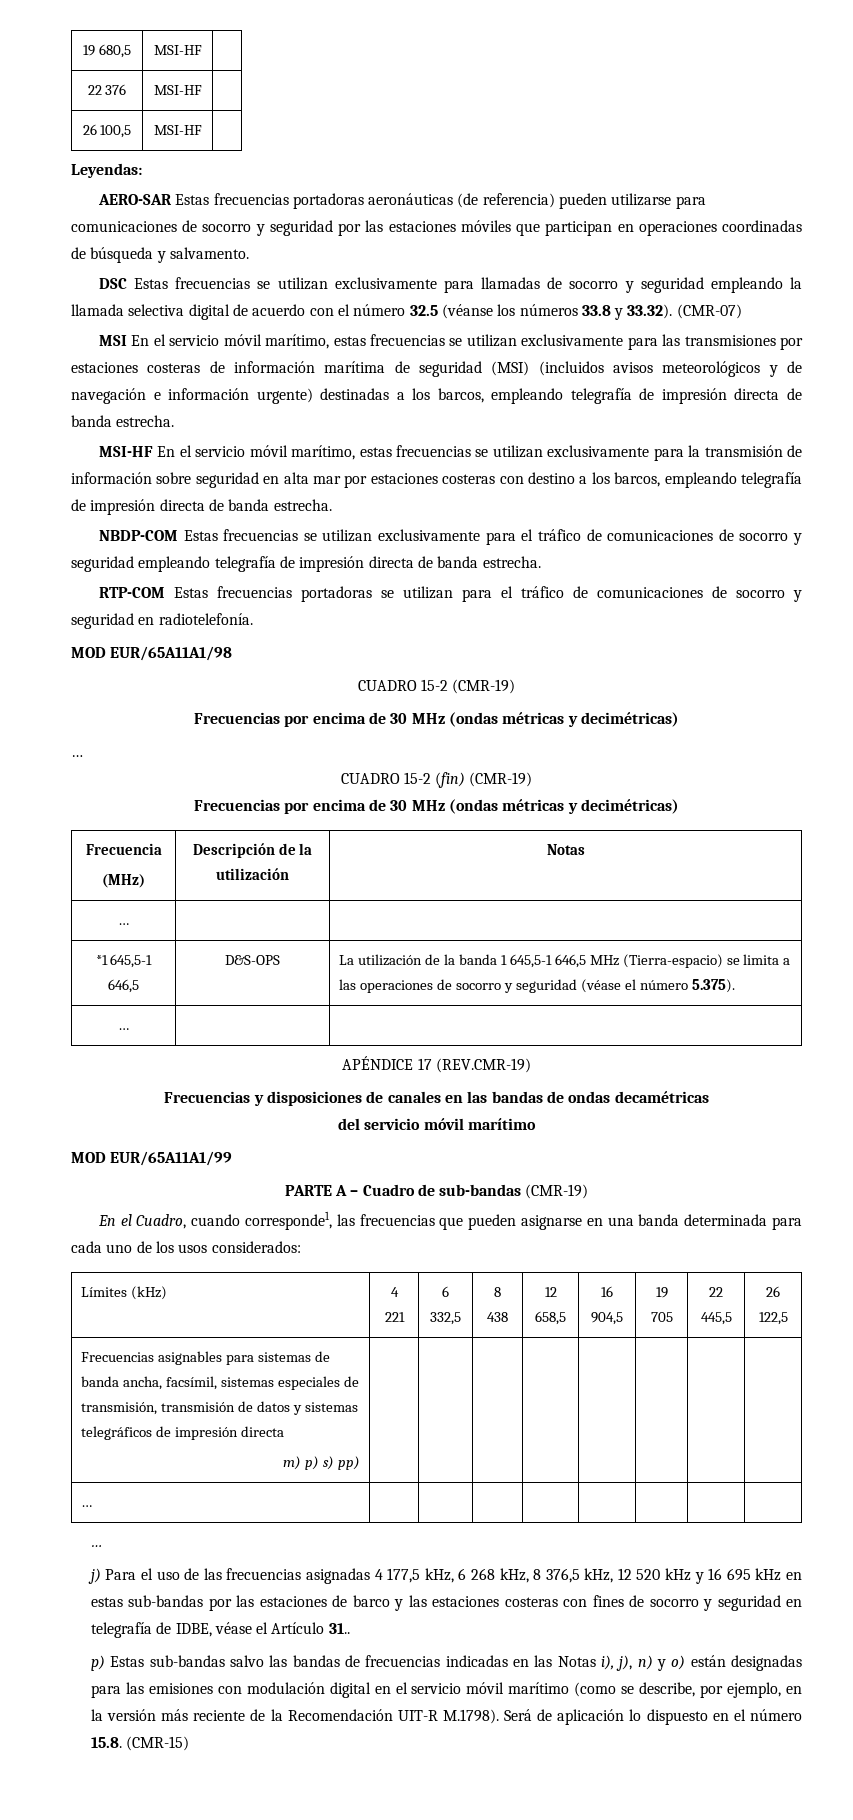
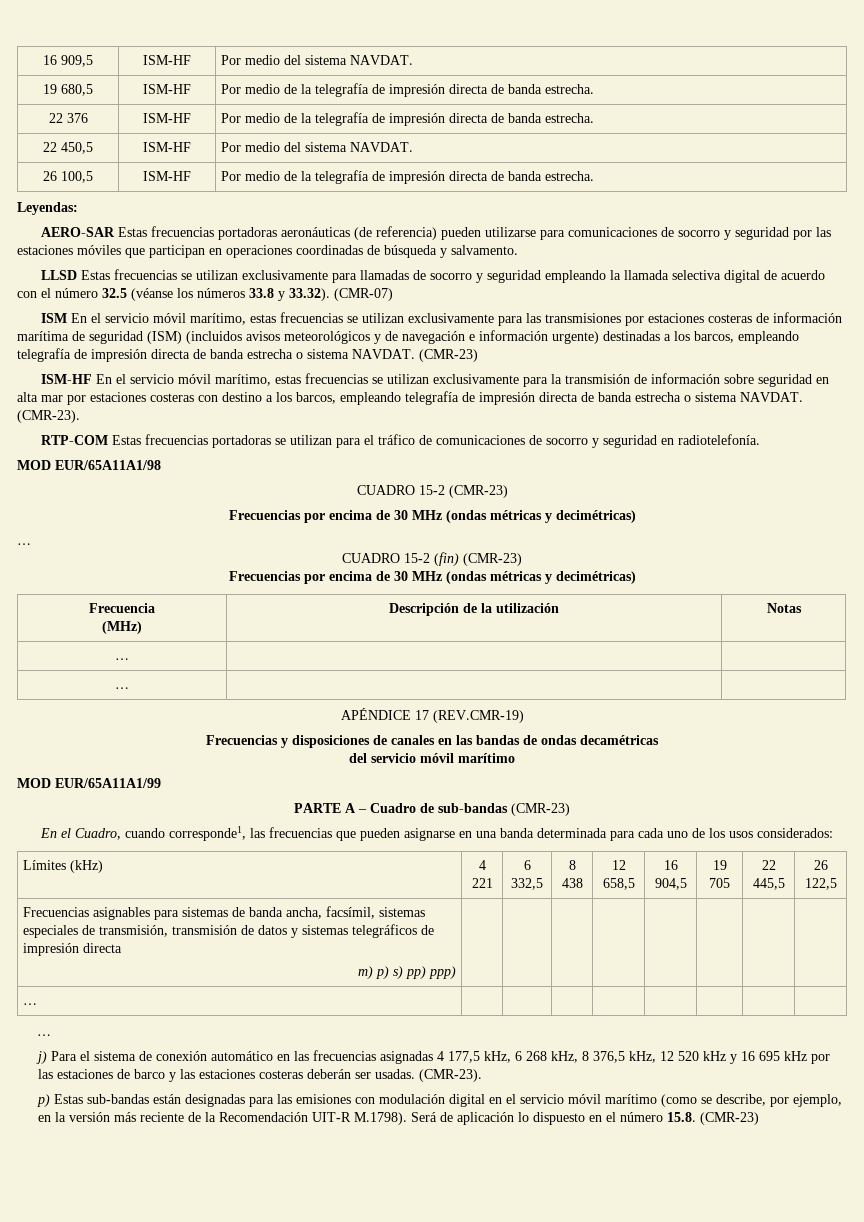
[83,44,131,58] [153,45,202,55] [87,84,127,95] [153,85,202,95] [82,124,132,138] [153,125,202,135] 19 680,5 | MSI-HF | // 22 376 | MSI-HF | // 26 100,5 | MSI-HF | -> [43,55,93,67] [143,55,191,65] [220,55,413,65] [43,84,93,96] [143,84,191,94] [220,83,594,97] [48,113,88,123] [143,113,191,123] [220,112,594,126] [43,142,93,154] [143,142,191,152] [220,142,413,152] [43,171,93,183] [143,171,191,181] [220,170,594,184] 16 909,5 | ISM-HF | Por medio del sistema NAVDAT. // 19 680,5 | ISM-HF | Por medio de la telegrafía de impresión directa de banda estrecha. // 22 376 | ISM-HF | Por medio de la telegrafía de impresión directa de banda estrecha. // 22 450,5 | ISM-HF | Por medio del sistema NAVDAT. // 26 100,5 | ISM-HF | Por medio de la telegrafía de impresión directa de banda estrecha.
[98,278,127,289] DSC -> [40,270,77,280] LLSD
[98,335,127,346] MSI -> [40,313,67,323] ISM
[491,361,530,376] (MSI) -> [147,331,182,344] (ISM)
[116,415,175,427] [98,446,153,457] estrecha. // MSI-HF -> [247,349,478,362] [40,374,92,384] estrecha o sistema NAVDAT. (CMR-23) // ISM-HF
[273,499,332,511] [98,529,803,545] [71,556,541,572] estrecha. // NBDP-COM Estas frecuencias se utilizan exclusivamente para el tráfico de comunicaciones de socorro y seguridad empleando telegrafía de impresión directa de banda estrecha. -> [635,392,803,402] [17,410,80,423] estrecha o sistema NAVDAT. (CMR-23).
[452,679,516,694] (CMR-19) -> [448,485,508,498] (CMR-23)
[469,772,533,787] (CMR-19) -> [463,553,522,566] (CMR-23)
[95,954,153,968] [108,979,139,993] [225,955,280,965] [339,954,791,968] [339,979,735,993] // *1 645,5-1 646,5 | D&S-OPS | La utilización de la banda 1 645,5-1 646,5 MHz (Tierra-espacio) se limita a las operaciones de socorro y seguridad (véase el número 5.375). -> (129, 659) none
[525,1184,589,1199] (CMR-19) -> [511,803,570,816] (CMR-23)
(360, 1463) none -> [429,966,457,979] ppp)
[156,1568,200,1580] uso de -> [93,1051,290,1061] sistema de conexión automático en
[786,1572,803,1580] [90,1595,204,1607] en estas sub-bandas -> (807, 1056) none
[563,1595,802,1611] [90,1622,350,1638] [90,1655,686,1671] con fines de socorro y seguridad en telegrafía de IDBE, véase el Artículo 31.. // p) Estas sub-bandas salvo las bandas de frecuencias indicadas en las Notas i), j), n) y o) -> [306,1069,482,1082] [36,1094,149,1107] deberán ser usadas. (CMR-23). // p) Estas sub-bandas
[126,1736,190,1751] (CMR-15) -> [699,1112,759,1125] (CMR-23)

